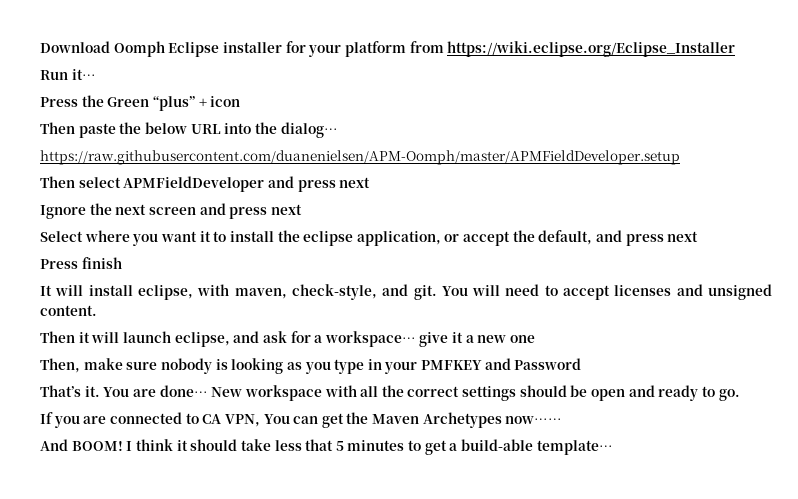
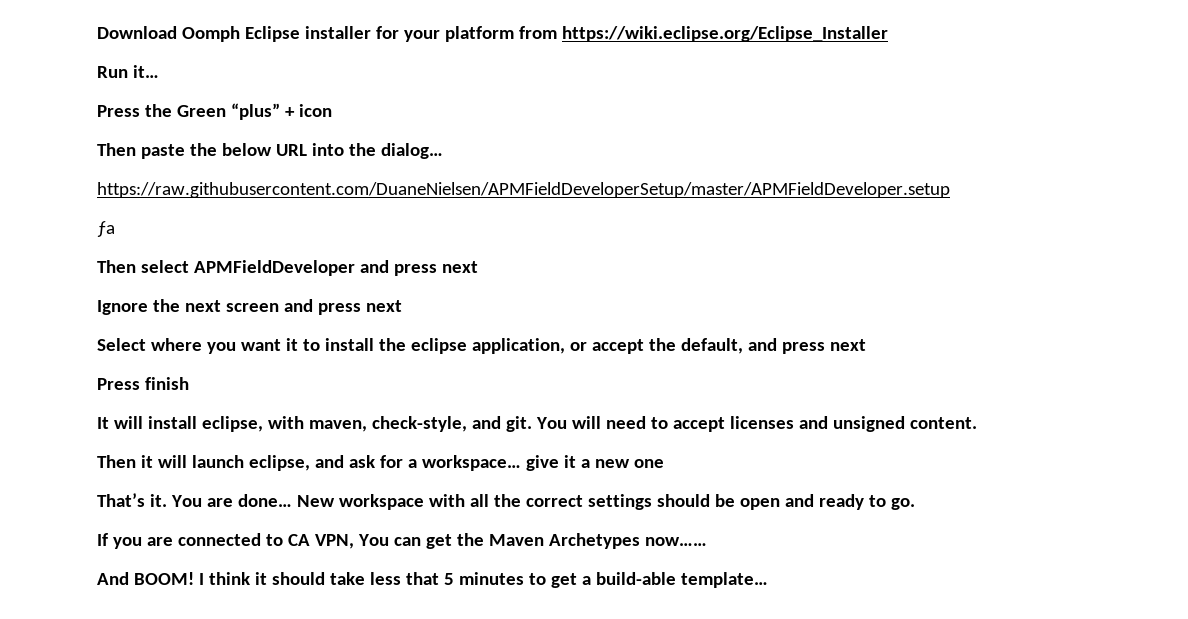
[40,150,680,165] https://raw.githubusercontent.com/duanenielsen/APM-Oomph/master/APMFieldDeveloper.setup -> [97,182,950,198] [97,221,115,237] https://raw.githubusercontent.com/DuaneNielsen/APMFieldDeveloperSetup/master/APMFieldDeveloper.setup // ƒa
[40,358,582,374] // Then, make sure nobody is looking as you type in your PMFKEY and Password -> (664, 463) none

